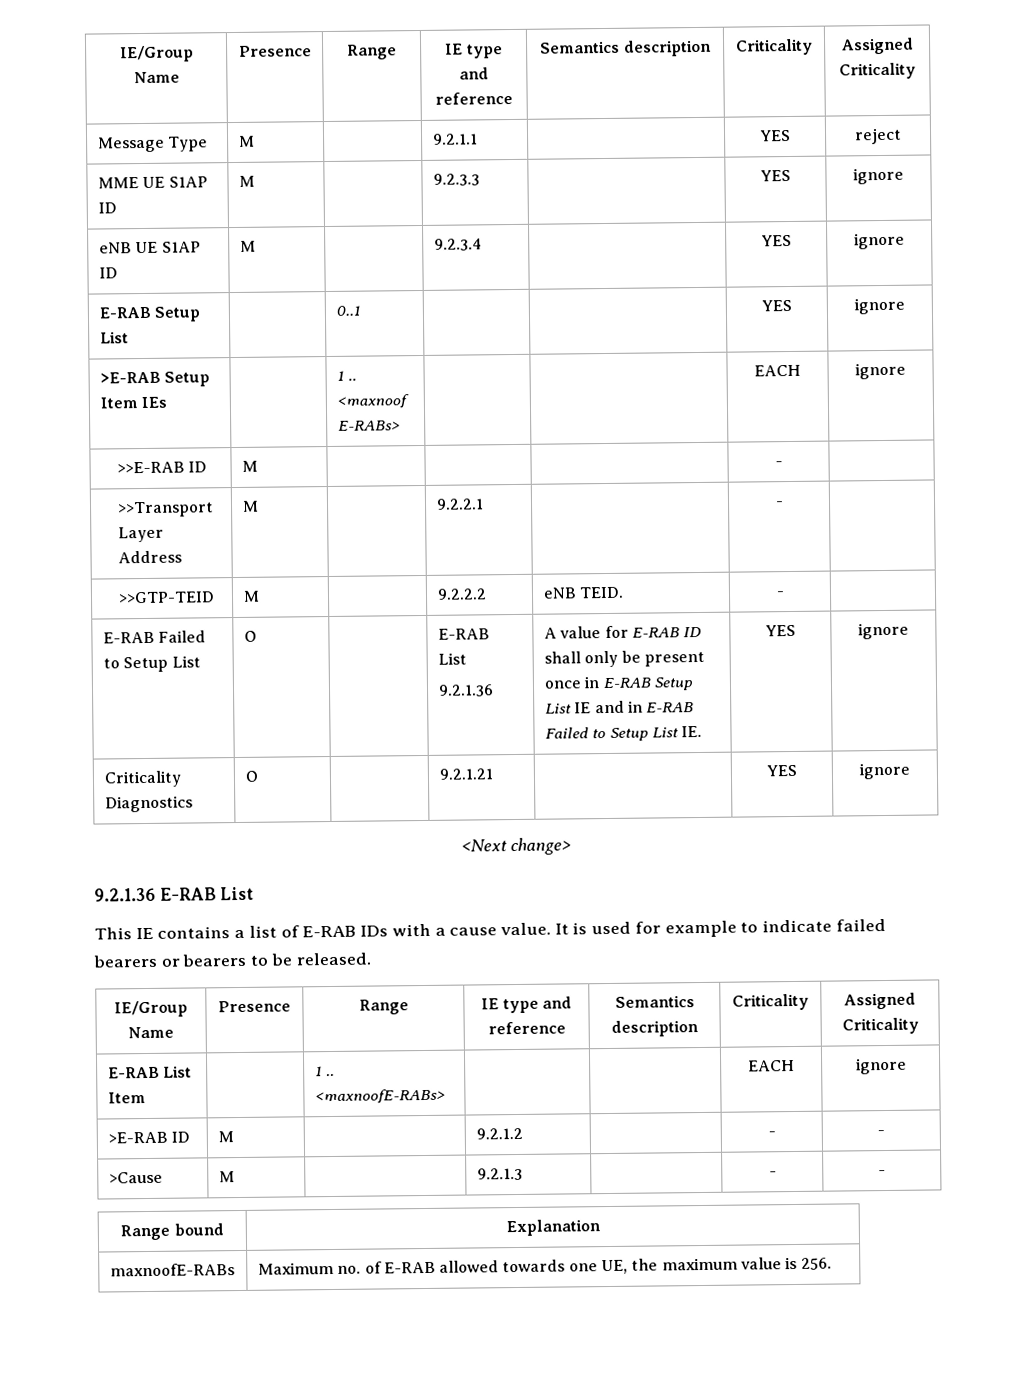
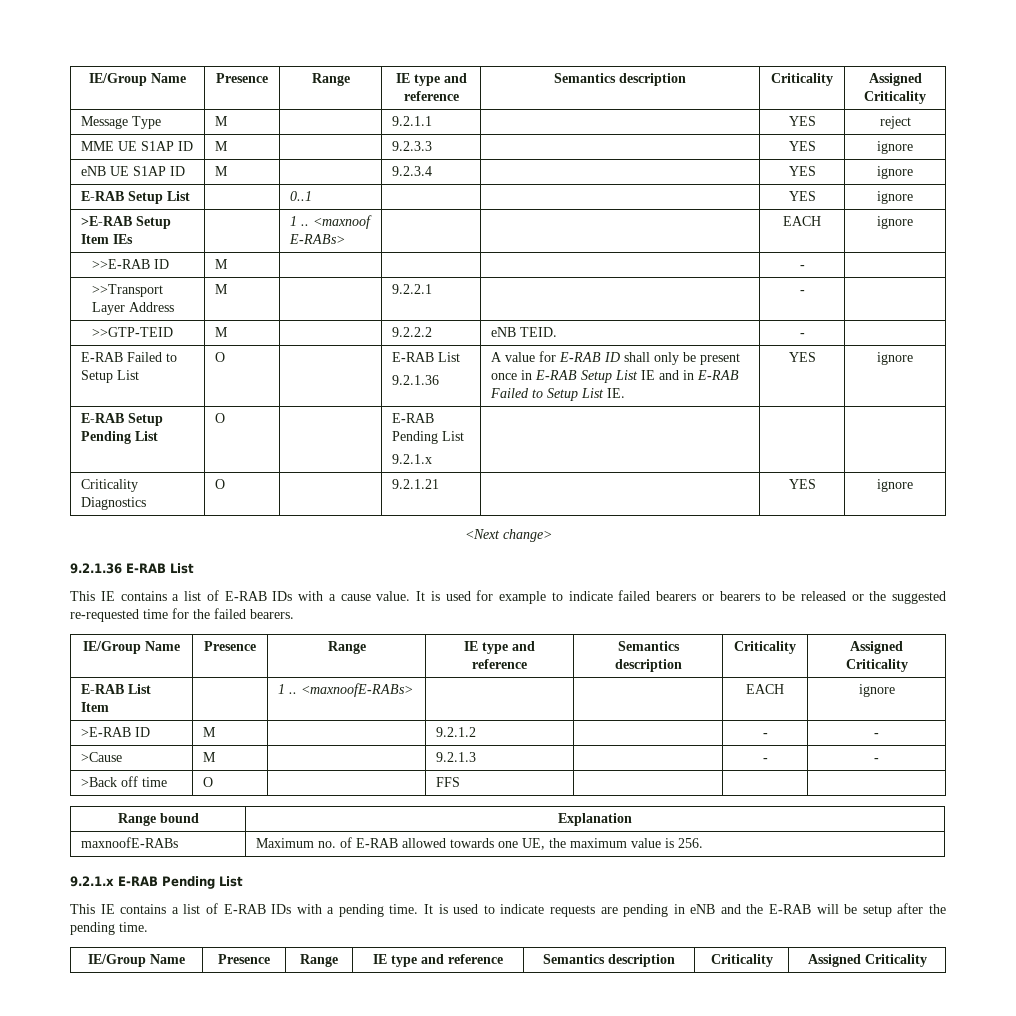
(909, 631) none -> [81,413,164,426] [81,431,159,444] [215,413,226,423] [392,413,435,423] [392,431,465,444] [392,454,433,464] // E-RAB Setup Pending List | O | | E-RAB Pending List // 9.2.1.x | | |
[295,952,371,966] released. -> [800,591,946,604] [70,608,294,622] released or the suggested re-requested time for the failed bearers.
(886, 1173) none -> [81,776,168,787] [203,777,214,787] [436,777,461,787] // >Back off time | O | | FFS | | |
(832, 1263) none -> [70,876,243,889] [70,903,947,917] [70,922,148,935] [88,954,185,967] [218,954,270,964] [300,954,338,967] [373,954,503,967] [543,954,675,967] [710,954,773,967] [807,954,927,967] // 9.2.1.x E-RAB Pending List // This IE contains a list of E-RAB IDs with a pending time. It is used to indicate requests are pending in eNB and the E-RAB will be setup after the pending time. // IE/Group Name | Presence | Range | IE type and reference | Semantics description | Criticality | Assigned Criticality

